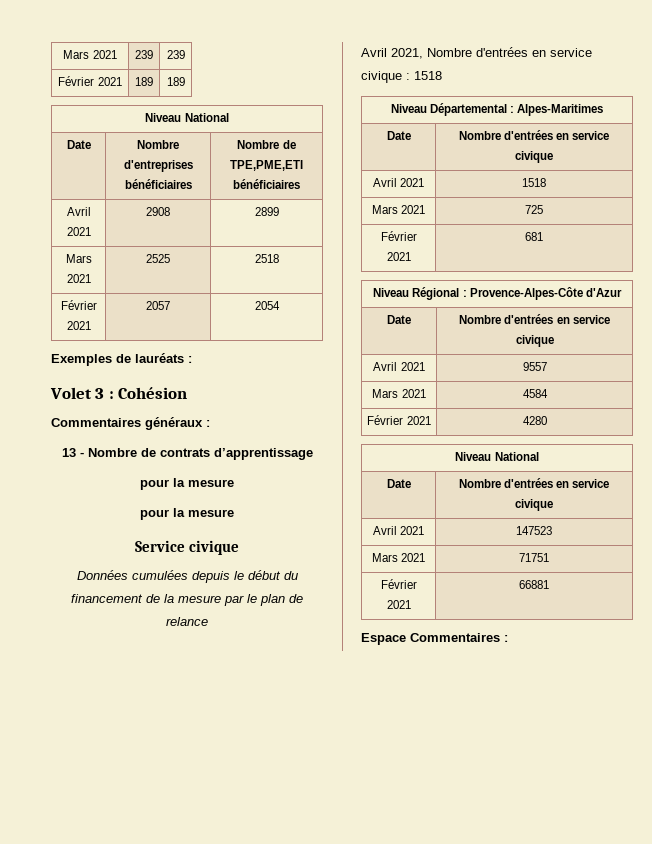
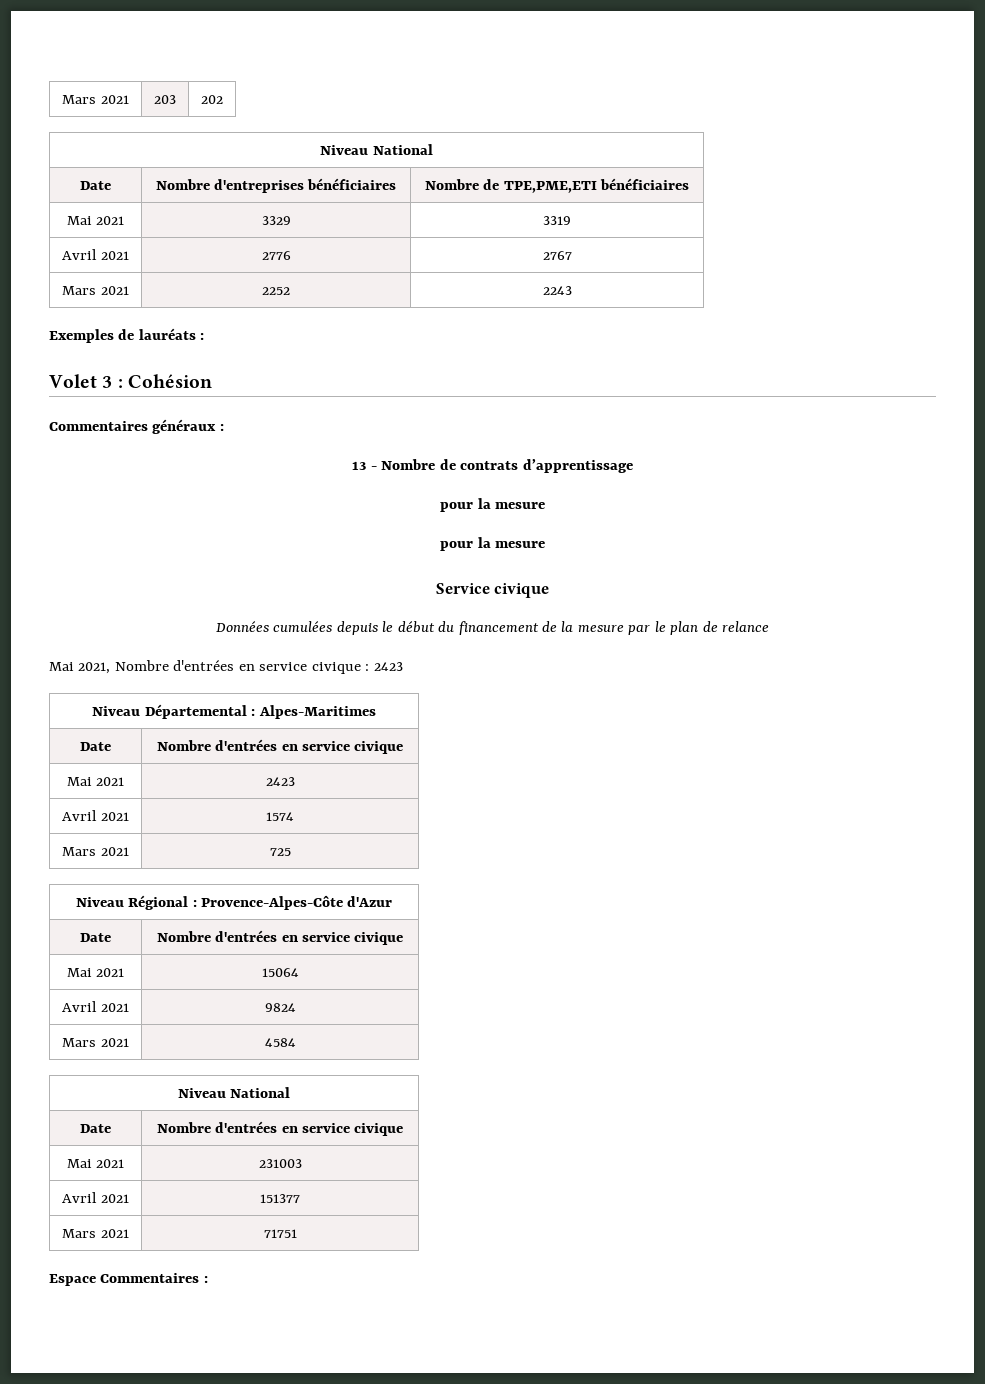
[63,50,117,59] [135,50,153,59] [166,50,185,59] [58,76,122,86] [135,77,153,86] [166,77,185,86] Mars 2021 | 239 | 239 // Février 2021 | 189 | 189 -> [62,95,129,104] [154,95,176,104] [201,95,223,104] Mars 2021 | 203 | 202
[66,207,91,216] [66,227,91,236] [146,207,170,216] [254,207,279,216] [65,254,92,263] [66,274,91,283] [146,254,170,263] [254,254,279,263] [60,300,97,310] [66,321,91,330] [146,301,170,310] [254,301,280,310] // Avril 2021 | 2908 | 2899 // Mars 2021 | 2525 | 2518 // Février 2021 | 2057 | 2054 -> [66,216,125,225] [261,216,291,225] [543,216,571,225] [62,249,129,260] [261,251,291,260] [542,251,572,260] [62,286,129,295] [262,287,290,295] [542,286,572,295] // Mai 2021 | 3329 | 3319 // Avril 2021 | 2776 | 2767 // Mars 2021 | 2252 | 2243
[361,48,387,57] Avril -> [49,662,74,671] Mai
[414,71,442,80] 1518 -> [373,662,403,671] 2423
[372,178,425,187] [522,178,546,187] // Avril 2021 | 1518 -> [66,777,125,786] [265,777,295,786] [62,810,129,821] [266,812,294,821] // Mai 2021 | 2423 // Avril 2021 | 1574
[380,231,417,241] [386,252,411,261] [525,232,543,241] // Février 2021 | 681 -> (291, 852) none
[373,362,425,371] [522,362,547,371] // Avril 2021 | 9557 -> [66,968,125,977] [261,968,299,977] [62,1001,129,1012] [264,1003,296,1012] // Mai 2021 | 15064 // Avril 2021 | 9824
[367,415,431,425] [522,416,547,425] // Février 2021 | 4280 -> (296, 1042) none
[372,526,425,535] [516,526,552,535] // Avril 2021 | 147523 -> [66,1159,125,1168] [258,1159,302,1168] [62,1192,129,1203] [260,1194,300,1203] // Mai 2021 | 231003 // Avril 2021 | 151377
[380,579,417,589] [386,600,411,609] [519,580,549,589] // Février 2021 | 66881 -> (297, 1233) none

